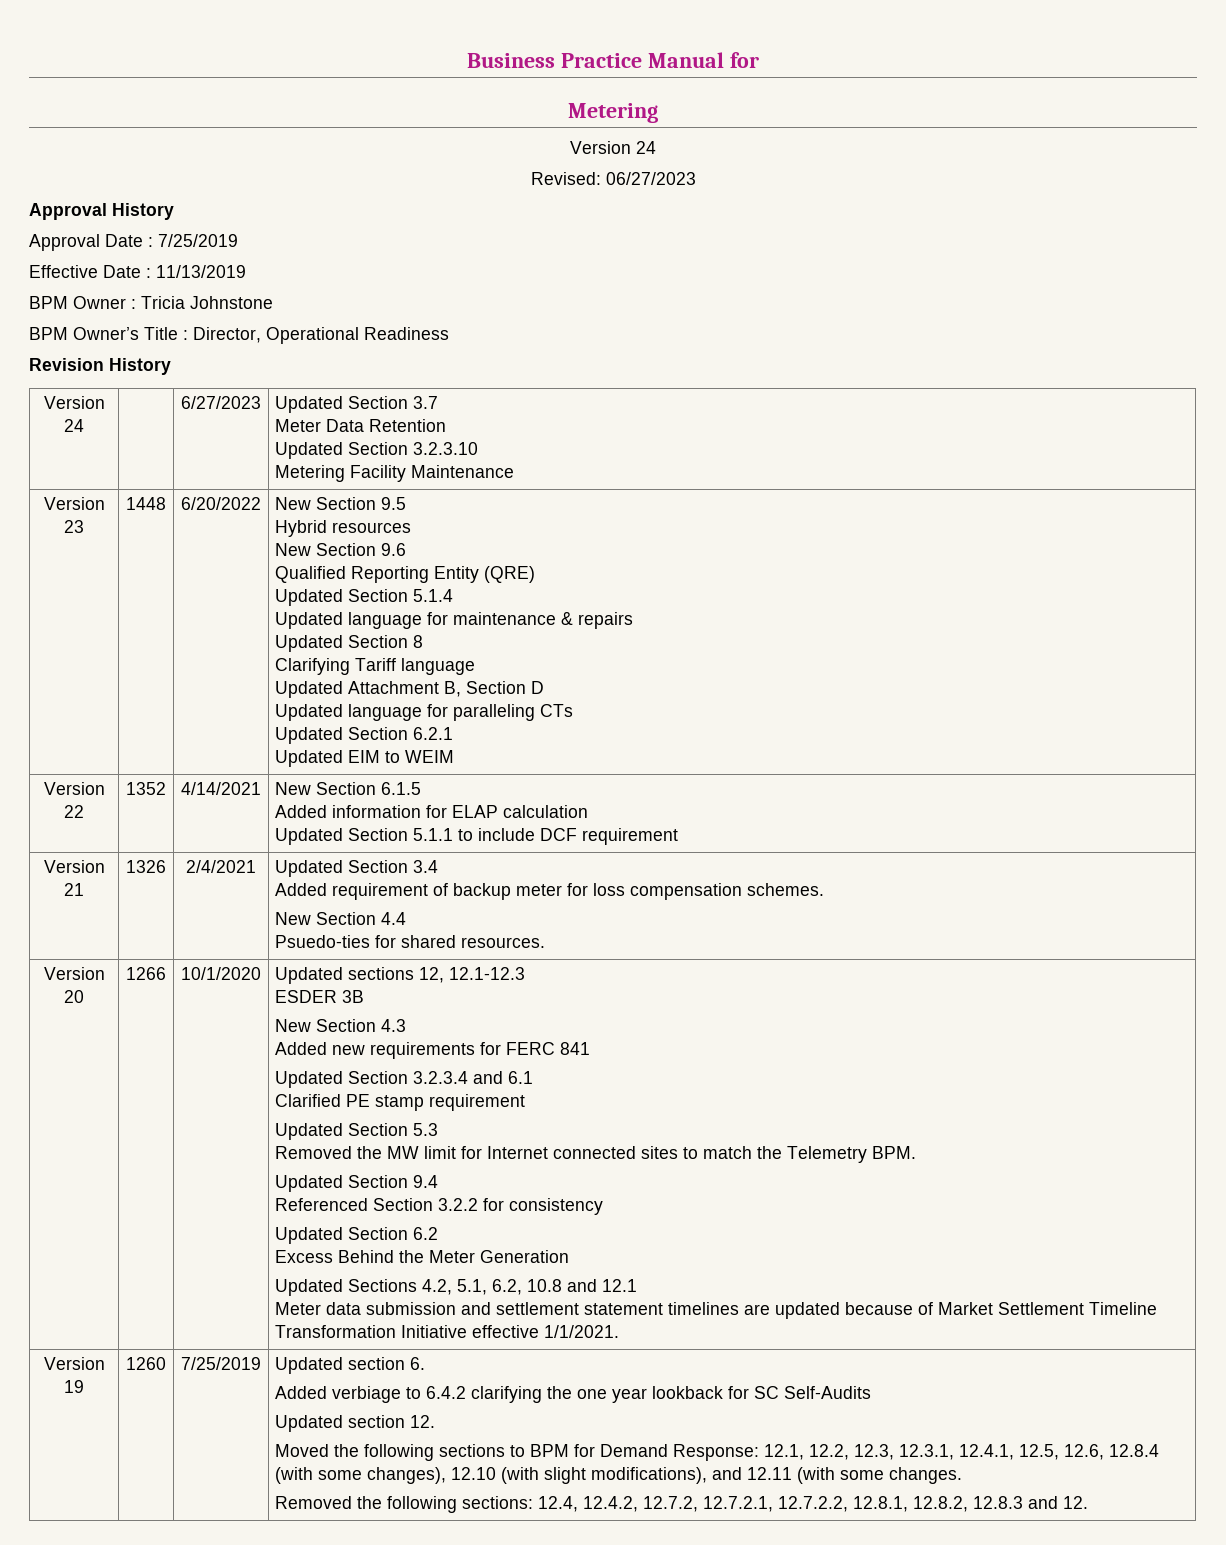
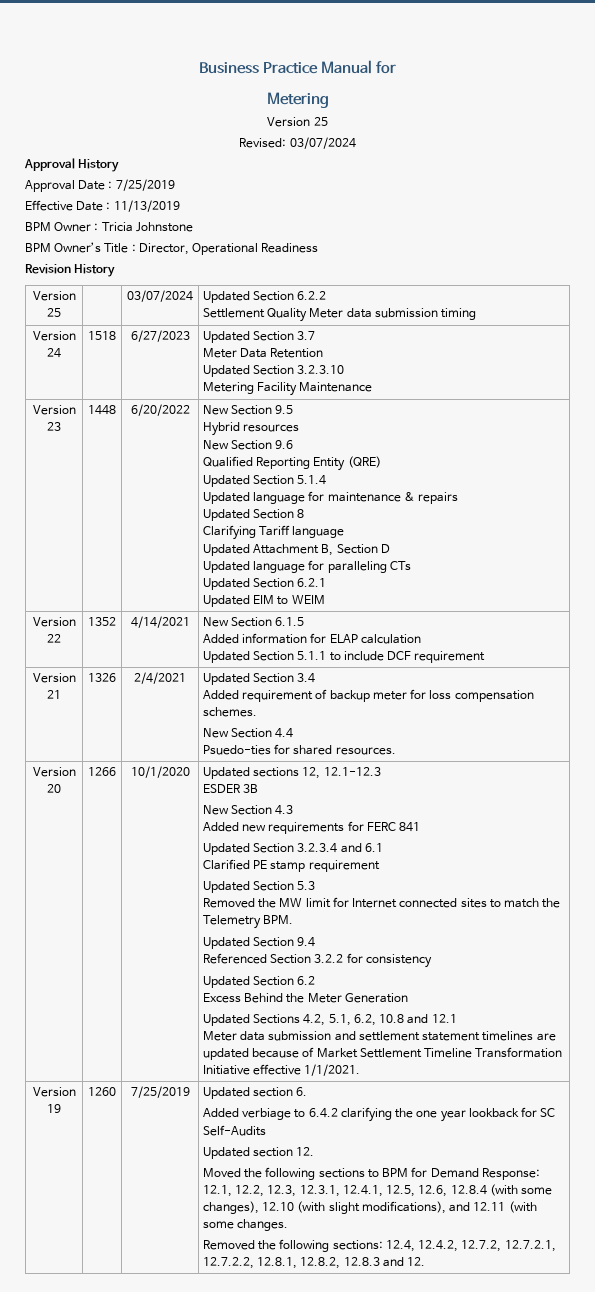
[636,141,656,154] 24 -> [313,117,328,126] 25
[605,172,696,185] 06/27/2023 -> [289,137,356,149] 03/07/2024
(171, 366) none -> [32,291,76,301] [47,308,61,317] [127,290,193,302] [202,291,327,303] [202,308,477,322] // Version 25 | | 03/07/2024 | Updated Section 6.2.2 // Settlement Quality Meter data submission timing
(84, 425) none -> [88,331,116,340] 1518

